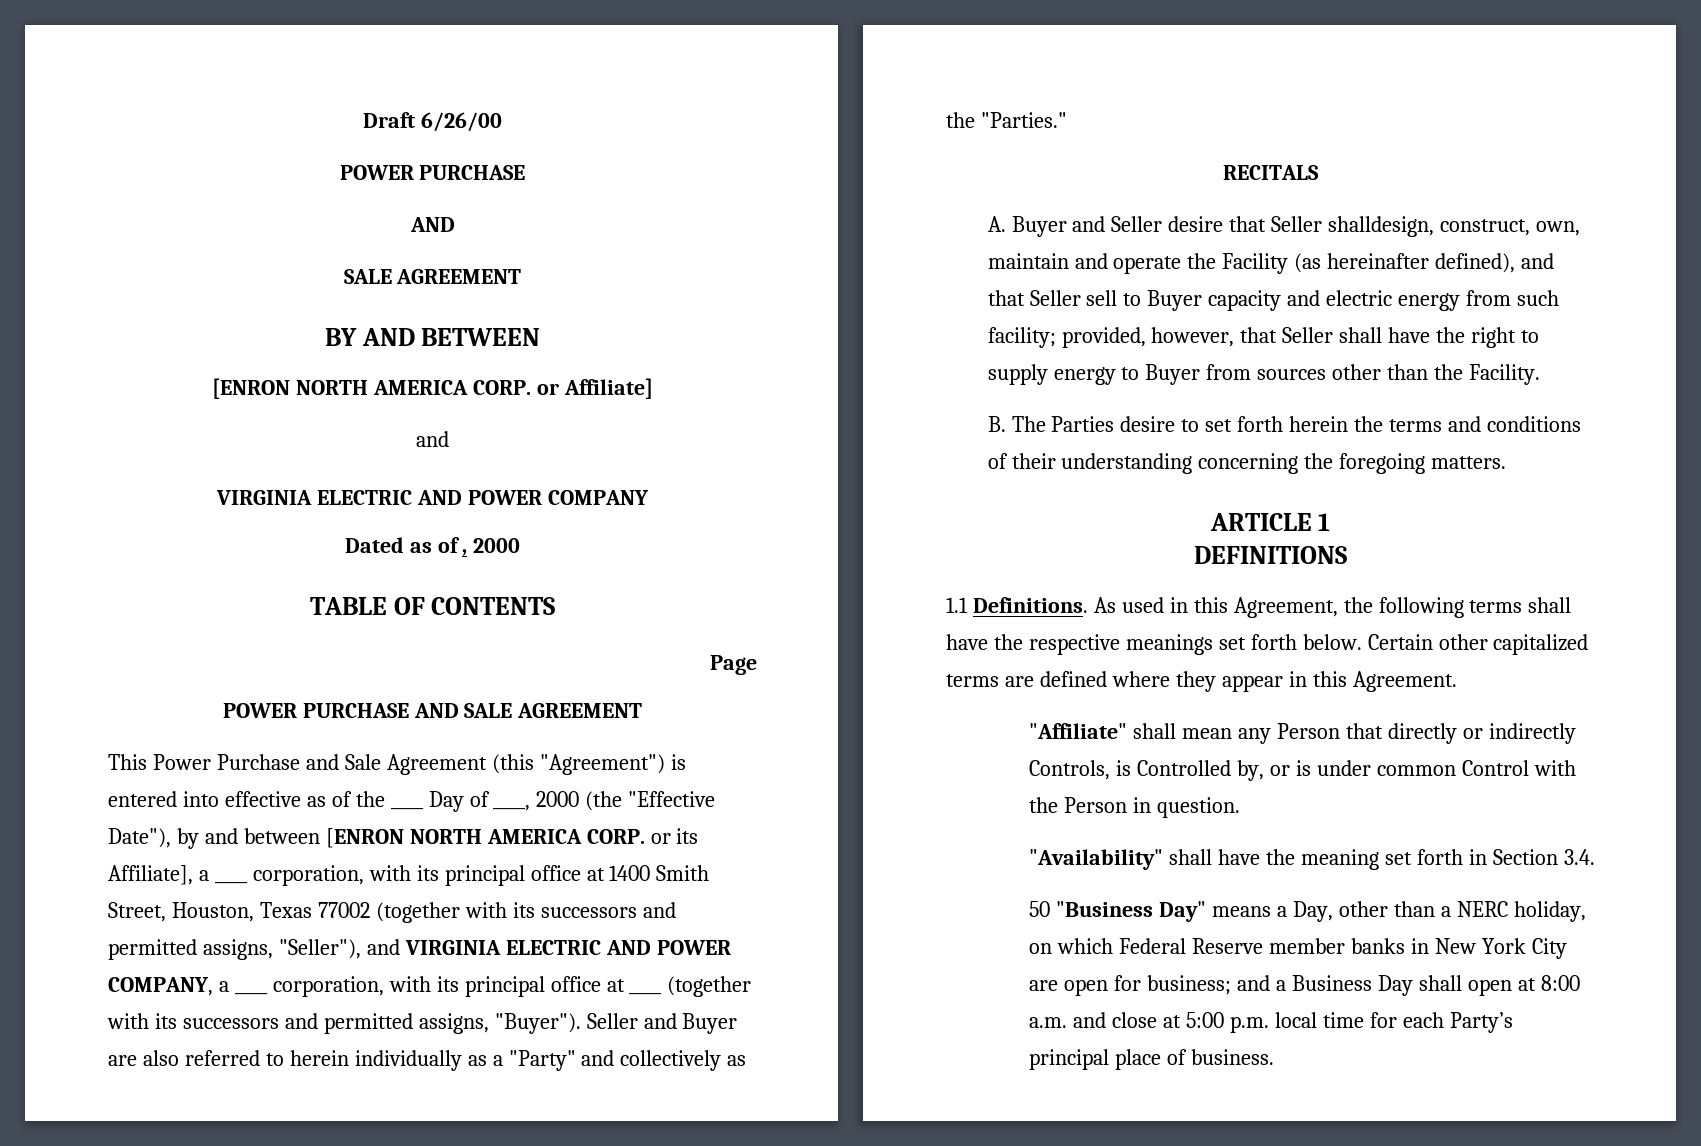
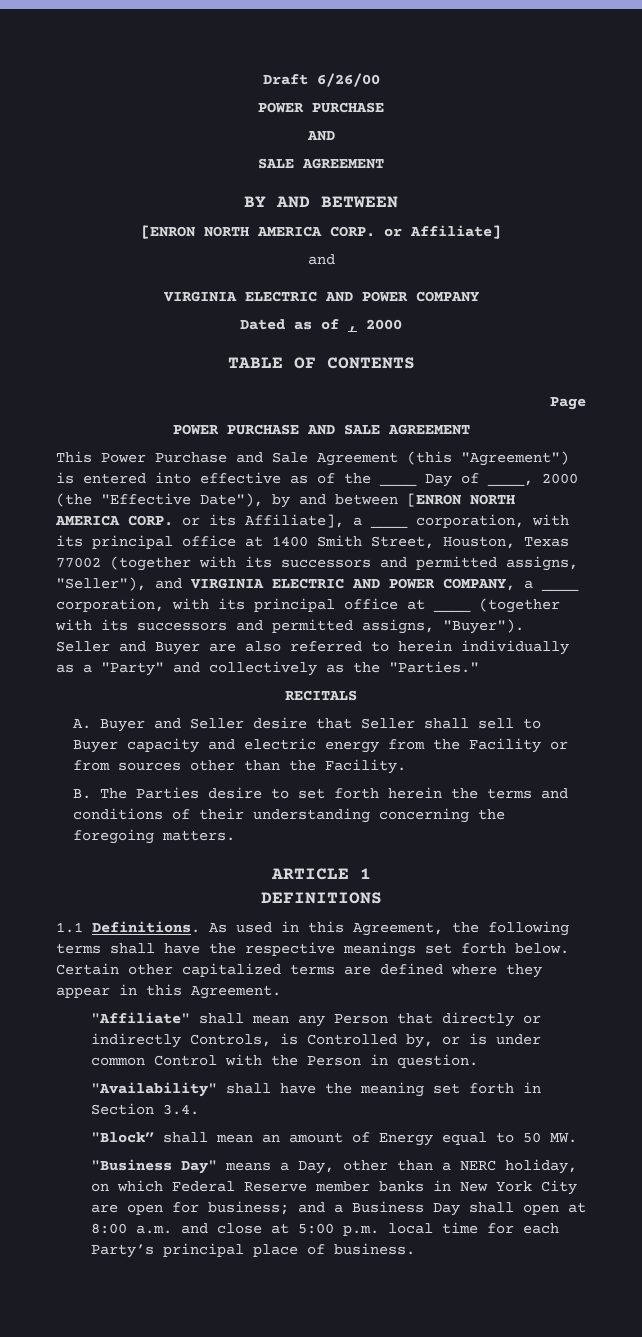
[1328,216,1581,237] [987,253,1555,274] [987,290,1081,306] shalldesign, construct, own, maintain and operate the Facility (as hereinafter defined), and that Seller -> [424,718,470,729] shall
[1516,290,1559,306] [987,327,1540,348] [987,364,1201,385] such facility; provided, however, that Seller shall have the right to supply energy to Buyer -> [433,738,569,753] the Facility or
[1029,901,1051,917] 50 -> [90,1132,577,1146] "Block” shall mean an amount of Energy equal to 50 MW. //

